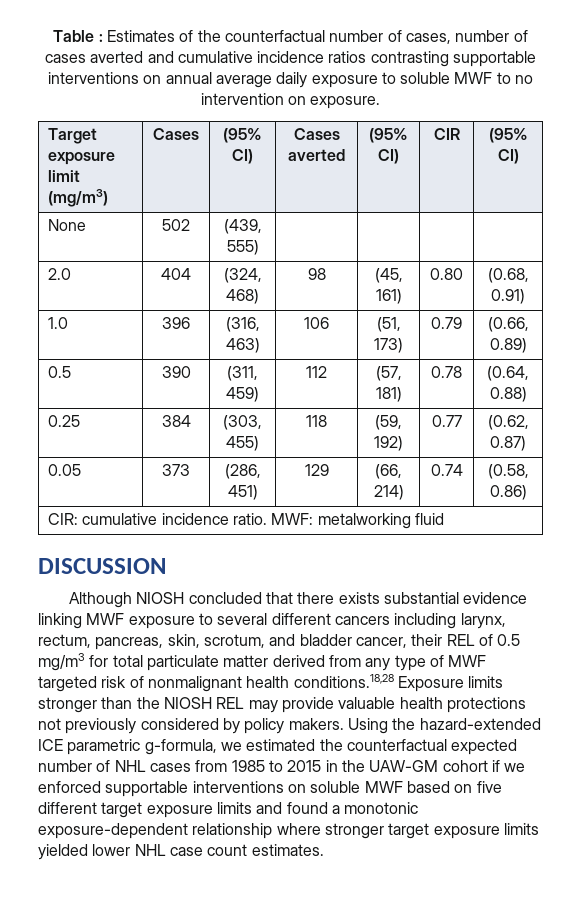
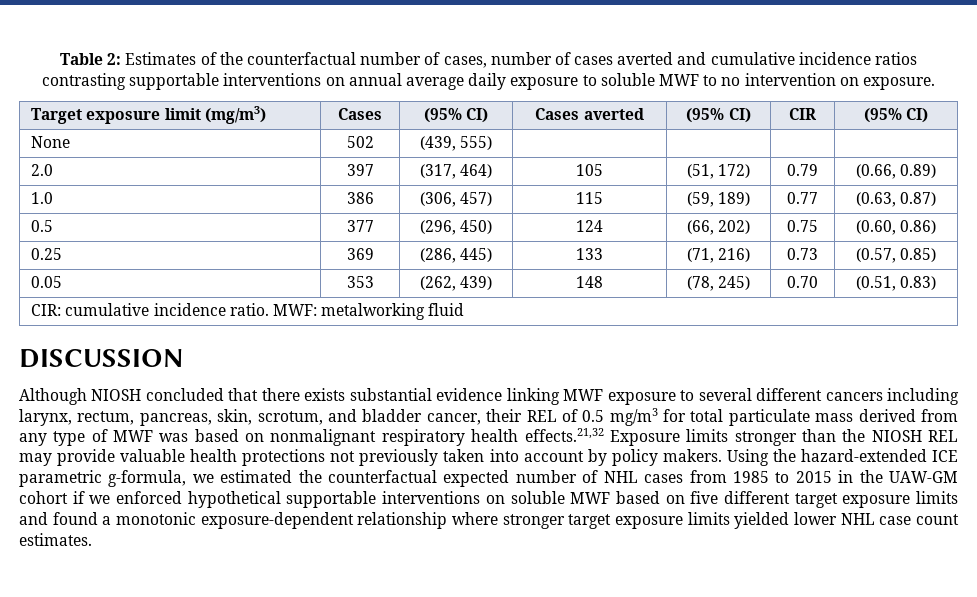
[98,34,103,42] : -> [107,53,122,65] 2:
[161,268,191,280] [223,268,262,283] [226,289,259,304] [307,268,326,280] [374,268,403,283] [375,289,402,304] [430,268,463,280] [487,268,529,283] [491,289,525,304] [47,317,68,329] [162,317,190,329] [225,317,260,332] [225,338,260,353] [304,317,329,329] 404 | (324, 468) | 98 | (45, 161) | 0.80 | (0.68, 0.91) // 1.0 | 396 | (316, 463) | 106 -> [346,164,374,176] [419,164,493,179] [576,164,603,176] 397 | (317, 464) | 105
[374,338,403,353] 173) -> [718,164,751,178] 172)
[47,366,71,378] [161,366,191,378] [227,366,258,381] [226,387,259,402] [306,366,327,378] [375,366,402,381] [375,387,402,402] [431,366,462,378] [487,366,529,381] [489,387,527,402] [47,415,80,427] [161,415,191,427] [223,415,262,430] [226,436,259,451] [306,415,327,427] [375,415,402,430] [374,436,403,451] [431,415,462,427] [487,415,529,430] [490,436,526,451] [47,464,81,476] [162,464,190,476] [224,464,261,479] [227,485,258,500] [304,464,329,476] [375,464,402,479] [373,485,404,500] [430,464,463,476] [487,464,529,479] [489,485,527,500] 0.5 | 390 | (311, 459) | 112 | (57, 181) | 0.78 | (0.64, 0.88) // 0.25 | 384 | (303, 455) | 118 | (59, 192) | 0.77 | (0.62, 0.87) // 0.05 | 373 | (286, 451) | 129 | (66, 214) | 0.74 | (0.58, 0.86) -> [31,192,54,204] [346,192,374,204] [419,192,493,207] [576,192,603,204] [686,192,751,207] [787,192,818,204] [855,192,937,207] [31,220,54,232] [346,220,374,232] [419,220,493,235] [576,220,603,232] [686,220,751,235] [787,220,818,232] [855,220,937,235] [31,248,63,260] [346,248,374,260] [419,248,493,263] [576,248,603,260] [686,248,751,263] [787,248,818,260] [855,248,937,263] [31,276,63,288] [346,276,374,288] [419,276,493,291] [576,276,603,288] [686,276,751,291] [787,276,818,288] [855,276,937,291] 1.0 | 386 | (306, 457) | 115 | (59, 189) | 0.77 | (0.63, 0.87) // 0.5 | 377 | (296, 450) | 124 | (66, 202) | 0.75 | (0.60, 0.86) // 0.25 | 369 | (286, 445) | 133 | (71, 216) | 0.73 | (0.57, 0.85) // 0.05 | 353 | (262, 439) | 148 | (78, 245) | 0.70 | (0.51, 0.83)
[223,655,269,667] matter -> [815,413,854,422] mass
[38,674,394,692] targeted risk of nonmalignant health conditions.18,28 -> [159,428,604,446] was based on nonmalignant respiratory health effects.21,32
[140,718,219,730] considered -> [443,449,584,462] taken into account
(101, 787) none -> [187,491,281,508] hypothetical

